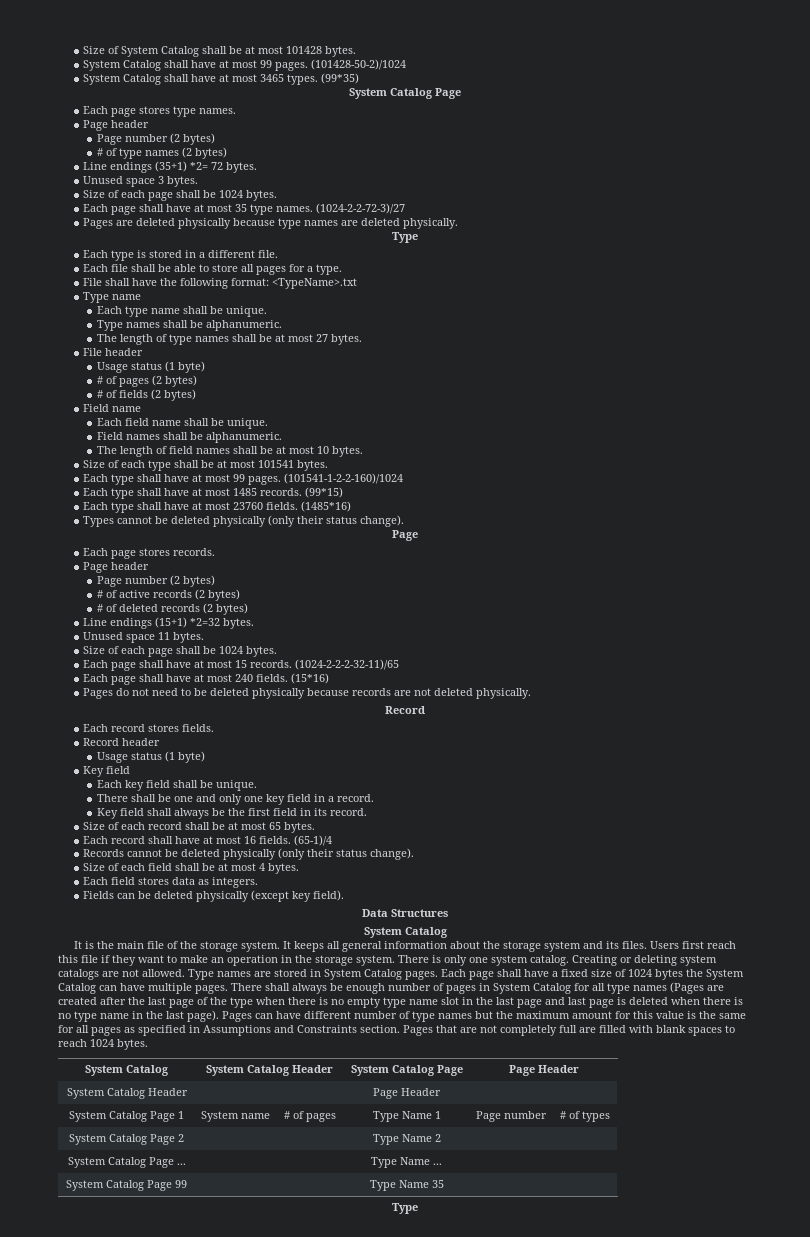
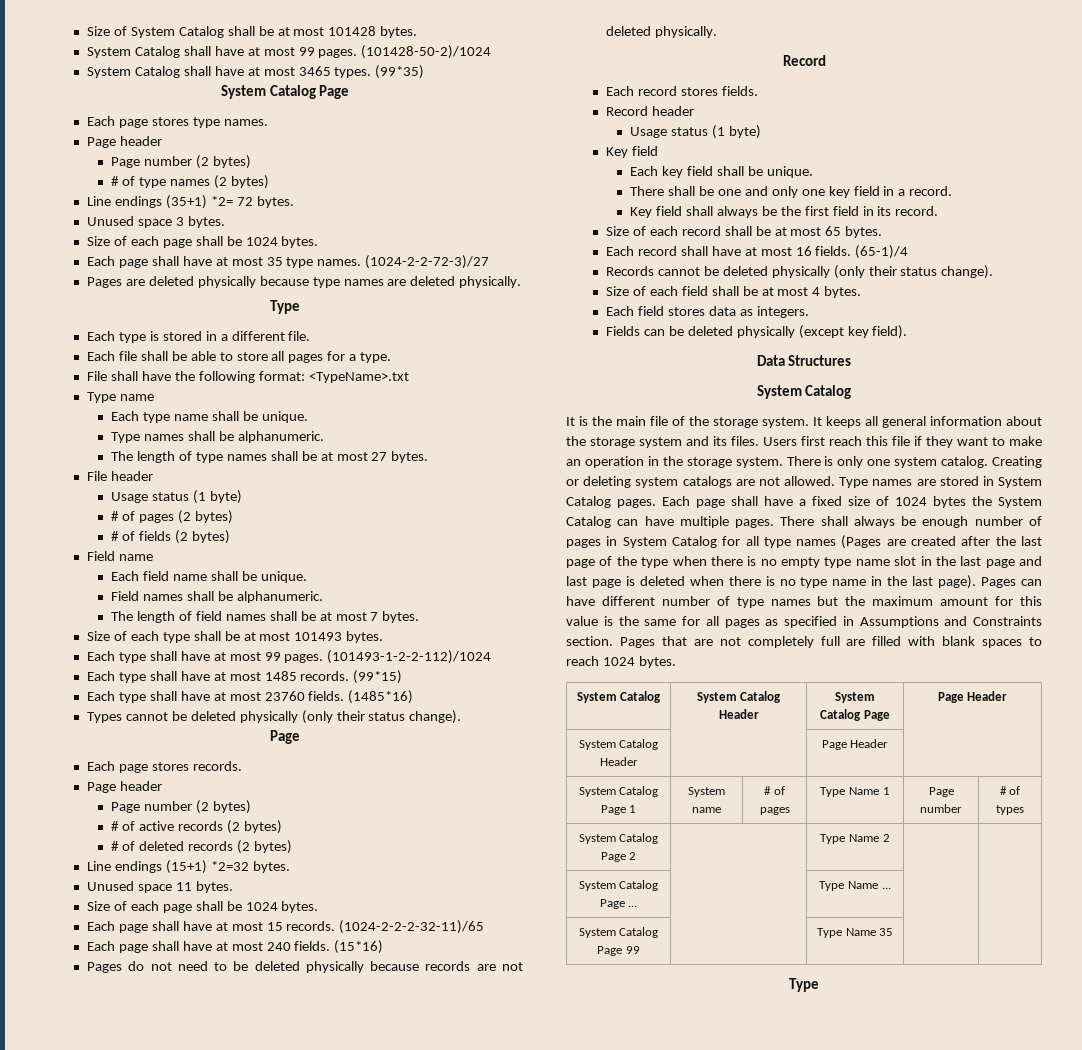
[316,446,329,454] 10 -> [370,612,379,621] 7
[258,460,295,468] 101541 -> [294,632,343,641] 101493
[284,473,404,484] (101541-1-2-2-160)/1024 -> [327,650,492,664] (101493-1-2-2-112)/1024

